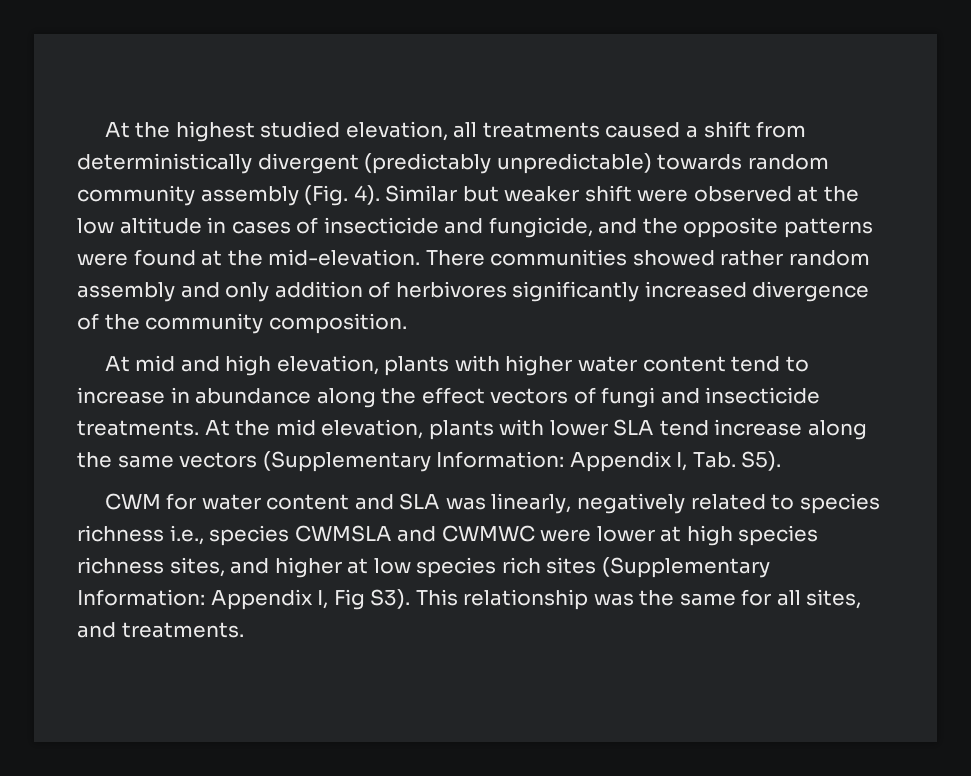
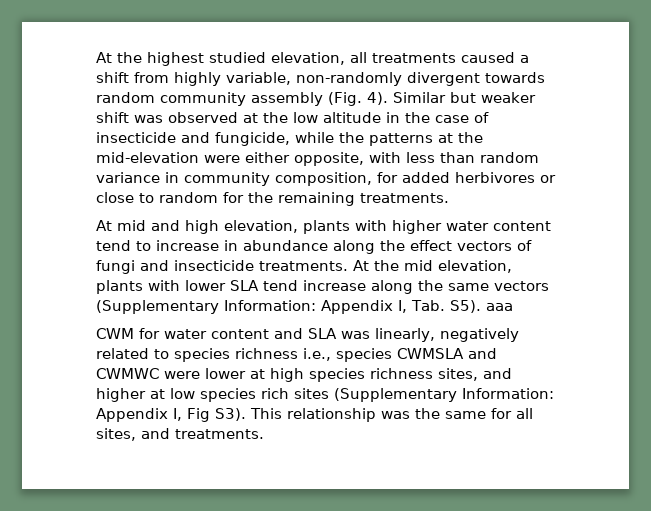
[77,153,652,174] deterministically divergent (predictably unpredictable) -> [174,72,480,86] highly variable, non-randomly divergent
[637,189,689,202] were -> [134,115,163,123] was
[231,221,291,234] cases -> [405,112,469,123] the case
[598,217,873,238] [77,249,870,266] [77,281,870,302] [77,313,407,334] and the opposite patterns were found at the mid-elevation. There communities showed rather random assembly and only addition of herbivores significantly increased divergence of the community composition. -> [295,132,483,146] [96,152,539,166] [96,172,556,186] [96,192,449,206] while the patterns at the mid-elevation were either opposite, with less than random variance in community composition, for added herbivores or close to random for the remaining treatments.
(782, 461) none -> [485,303,513,311] aaa

